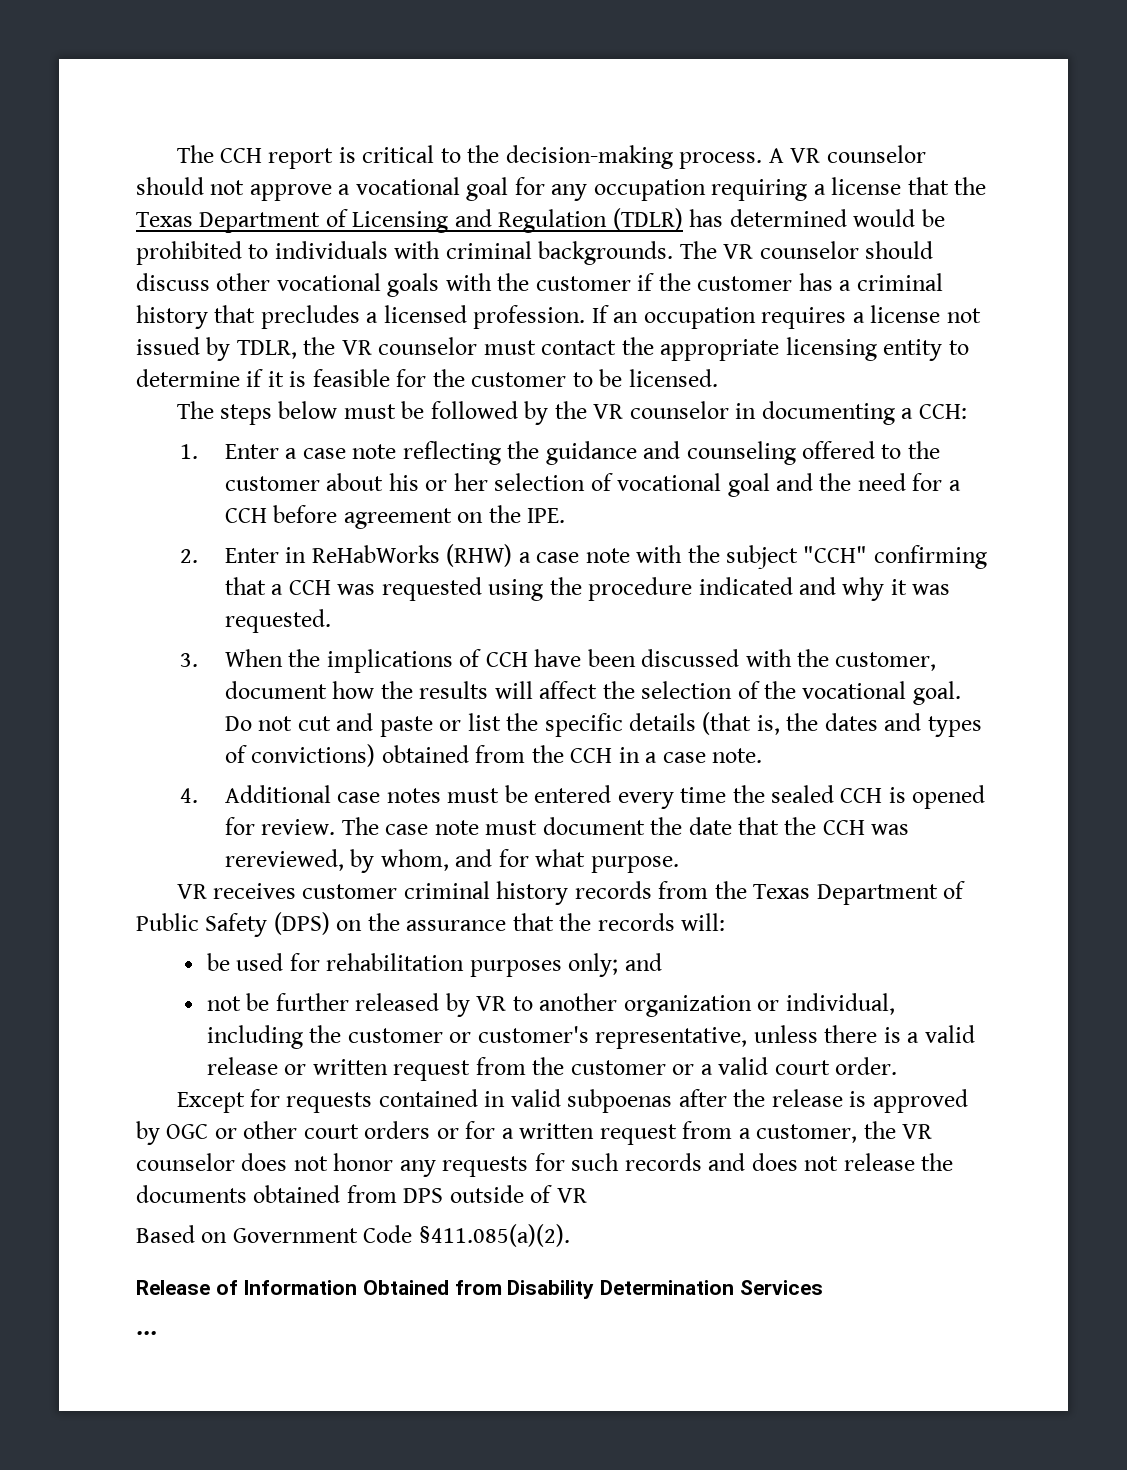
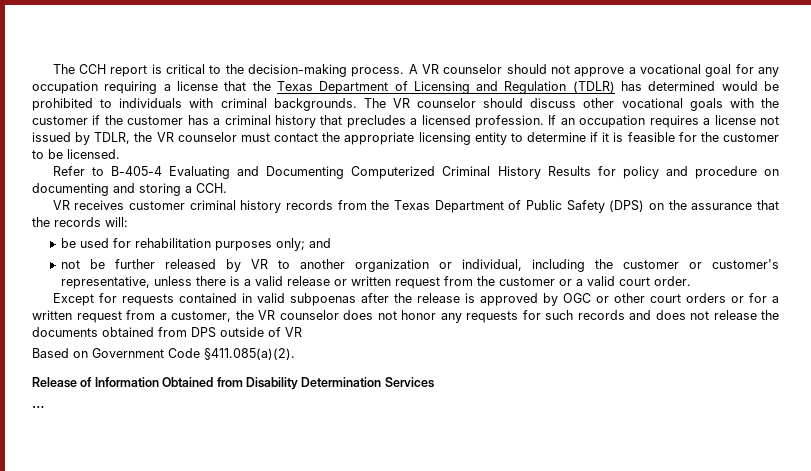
[176,401,967,425] [180,441,940,465] [224,473,961,497] [224,505,566,529] [180,544,987,569] [224,577,951,601] [224,609,331,633] [180,649,937,673] [224,681,961,705] [224,712,982,737] [224,744,762,767] [180,785,986,809] [224,817,910,835] [224,849,679,873] The steps below must be followed by the VR counselor in documenting a CCH: // 1. Enter a case note reflecting the guidance and counseling offered to the customer about his or her selection of vocational goal and the need for a CCH before agreement on the IPE. // 2. Enter in ReHabWorks (RHW) a case note with the subject "CCH" confirming that a CCH was requested using the procedure indicated and why it was requested. // 3. When the implications of CCH have been discussed with the customer, document how the results will affect the selection of the vocational goal. Do not cut and paste or list the specific details (that is, the dates and types of convictions) obtained from the CCH in a case note. // 4. Additional case notes must be entered every time the sealed CCH is opened for review. The case note must document the date that the CCH was rereviewed, by whom, and for what purpose. -> [52,166,779,179] [32,183,227,196] Refer to B-405-4 Evaluating and Documenting Computerized Criminal History Results for policy and procedure on documenting and storing a CCH.

